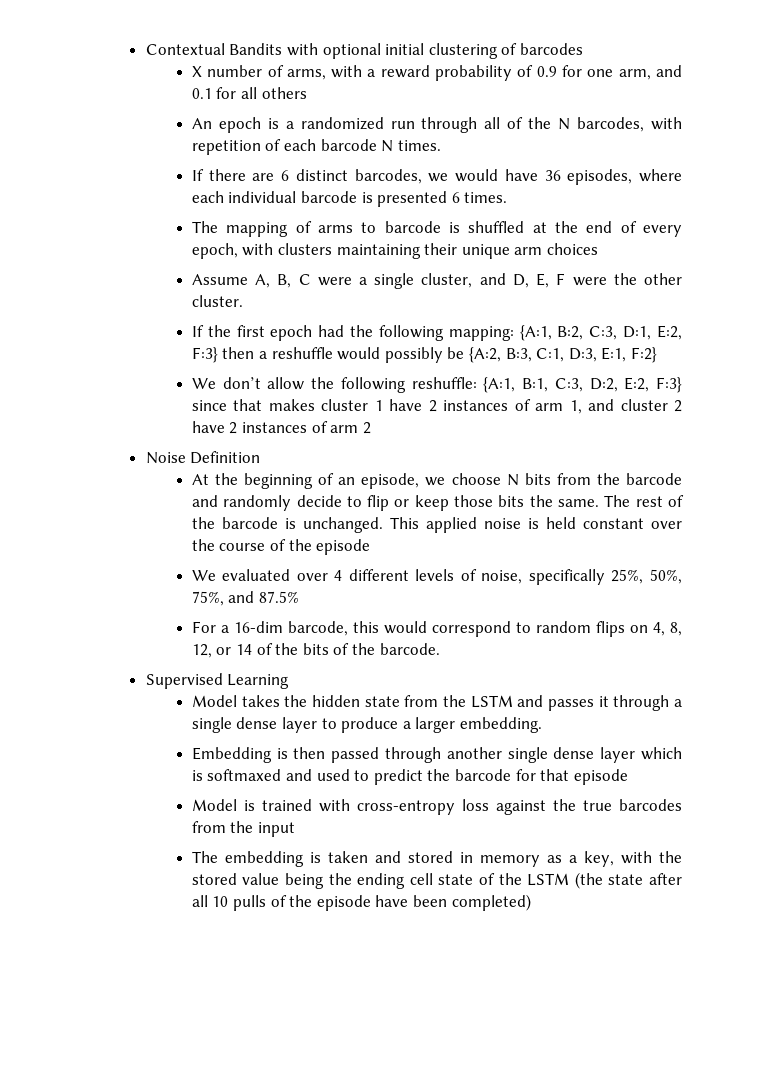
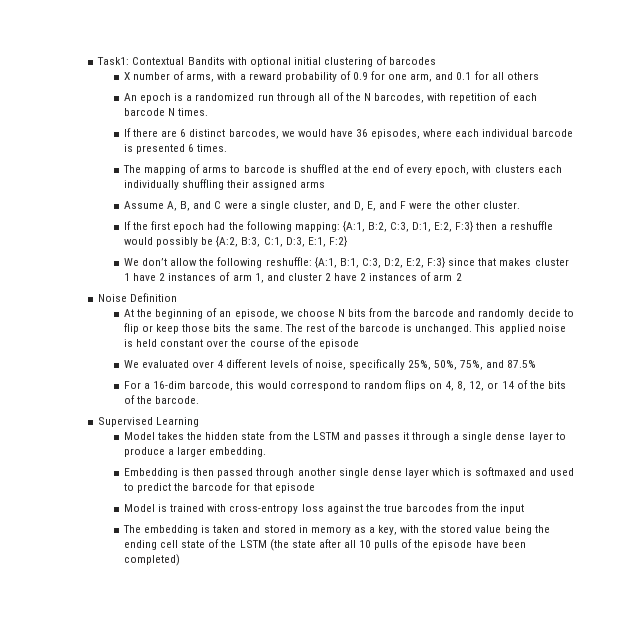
(145, 49) none -> [97,57,130,65] Task1:
[336,243,598,259] maintaining their unique arm choices -> [537,165,562,173] [124,179,326,190] each individually shuffling their assigned arms
(292, 281) none -> [193,201,212,209] and
(550, 280) none -> [379,201,398,209] and

